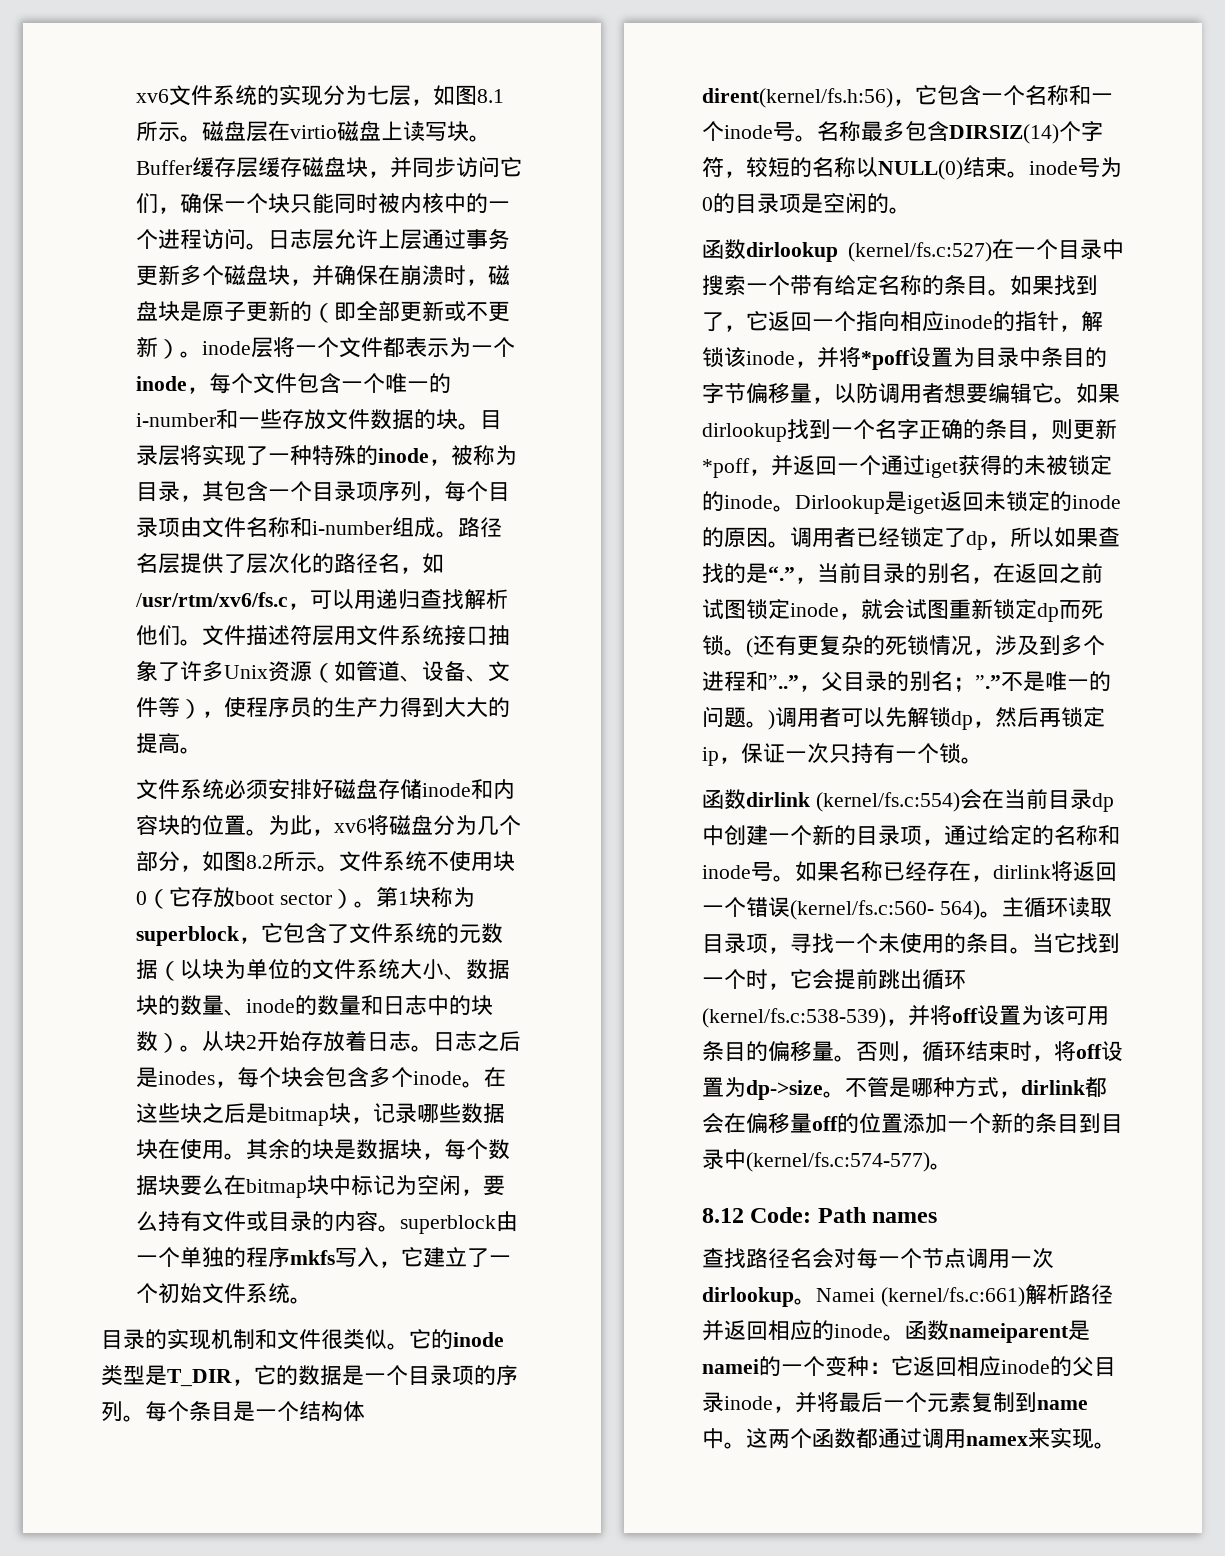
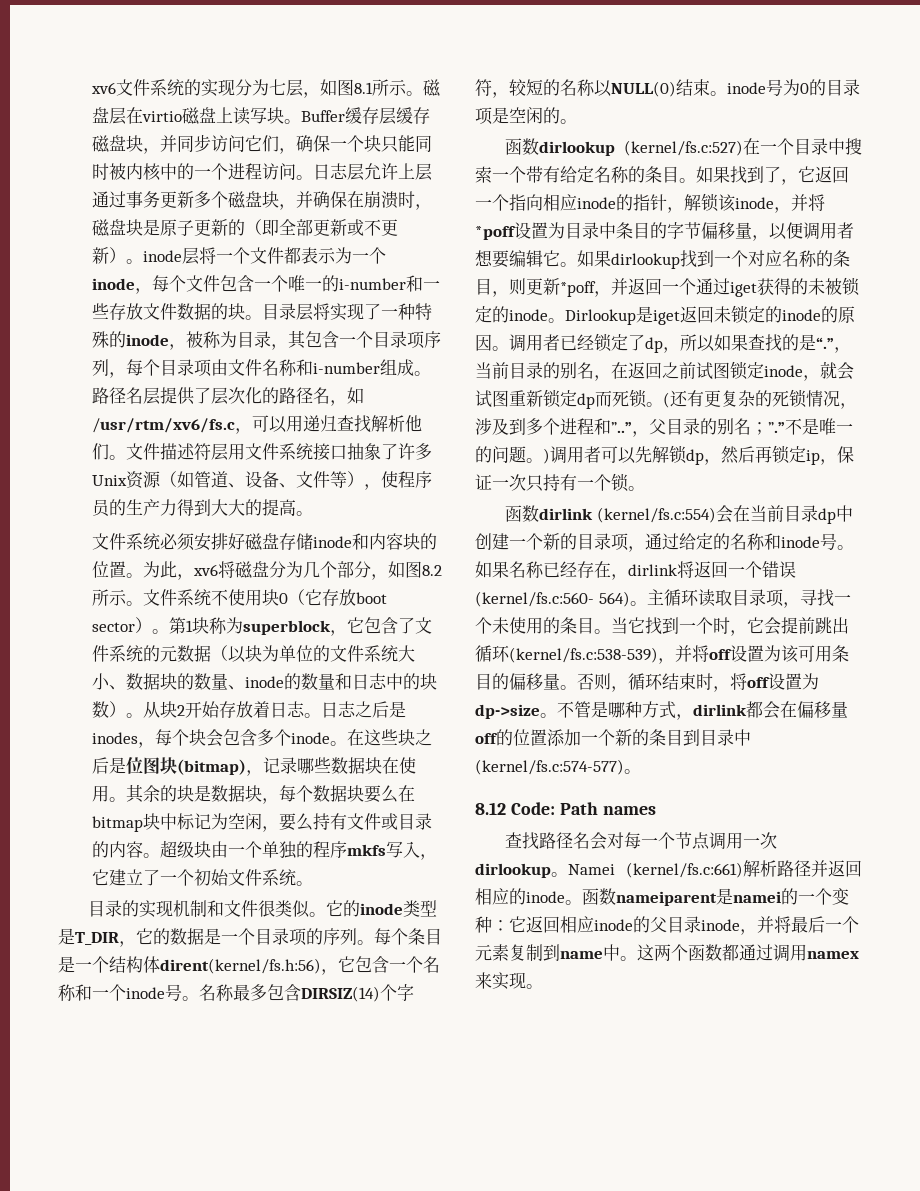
[267,1103,351,1126] bitmap块 -> [125,757,246,775] 位图块(bitmap)
[399,1215,496,1234] superblock -> [159,840,211,858] 超级块
[856,383,878,404] 防 -> [786,222,803,239] 便
[875,419,963,440] 名字正确 -> [748,250,817,267] 对应名称

